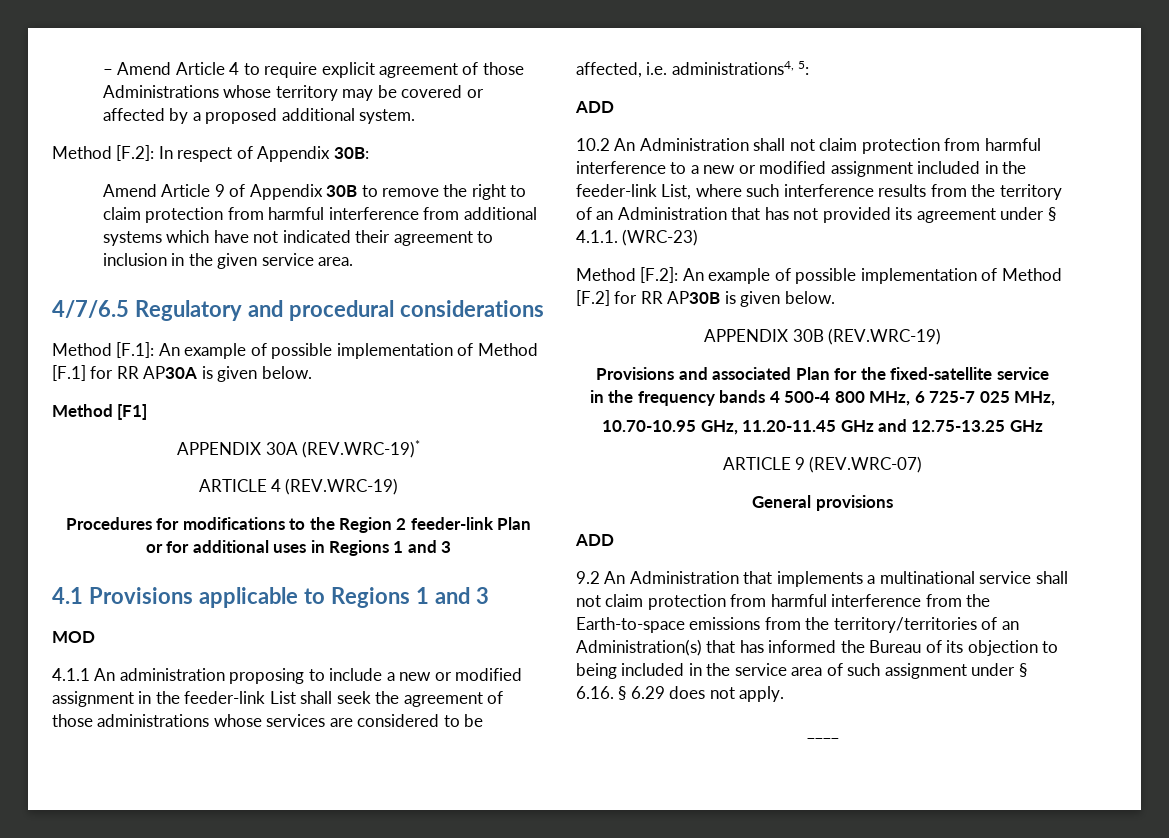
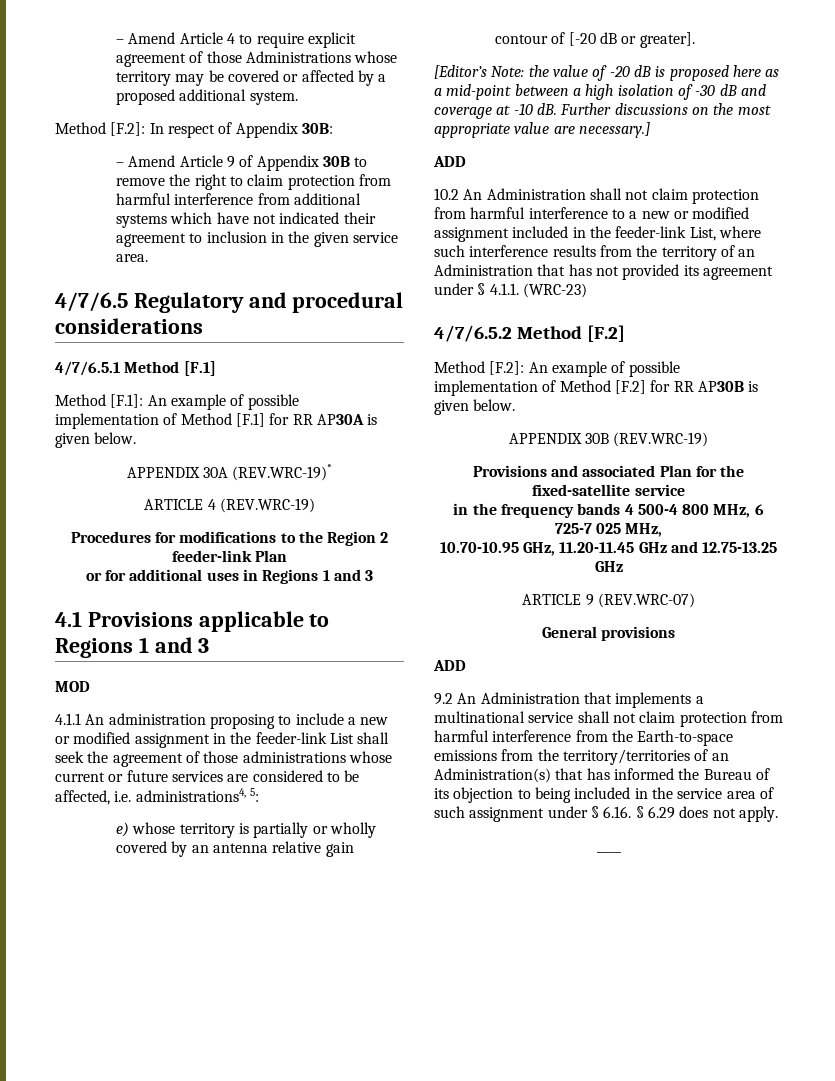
(369, 153) none -> [115,162,124,167] –
(544, 308) none -> [55,361,216,376] // 4/7/6.5.1 Method [F.1]
[52,404,148,420] // Method [F1] -> (137, 438) none
(262, 720) none -> [55,770,168,782] current or future
(810, 68) none -> [115,822,376,838] [115,841,354,857] [494,32,695,48] [434,65,780,81] [434,84,766,100] [434,103,771,119] [434,122,650,138] // e) whose territory is partially or wholly covered by an antenna relative gain contour of [-20 dB or greater]. // [Editor’s Note: the value of -20 dB is proposed here as a mid-point between a high isolation of -30 dB and coverage at -10 dB. Further discussions on the most appropriate value are necessary.]
(699, 237) none -> [434,325,625,342] // 4/7/6.5.2 Method [F.2]

